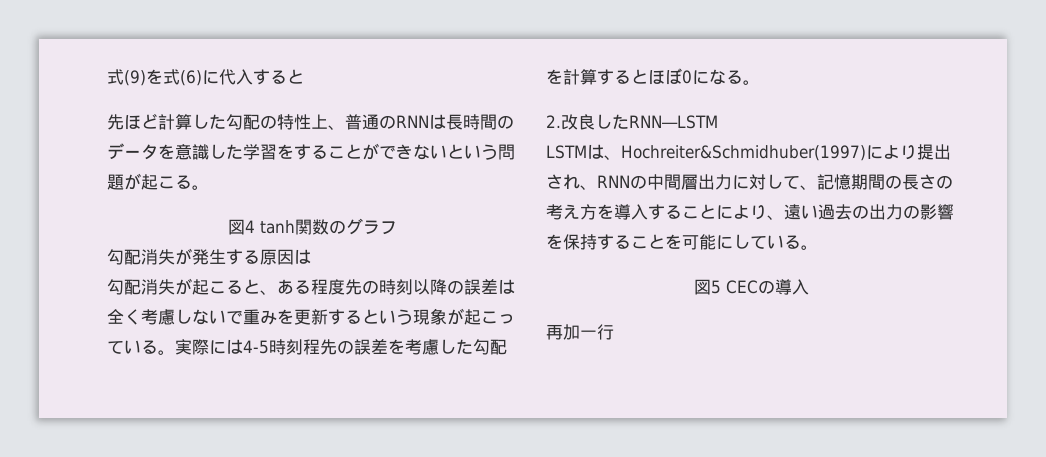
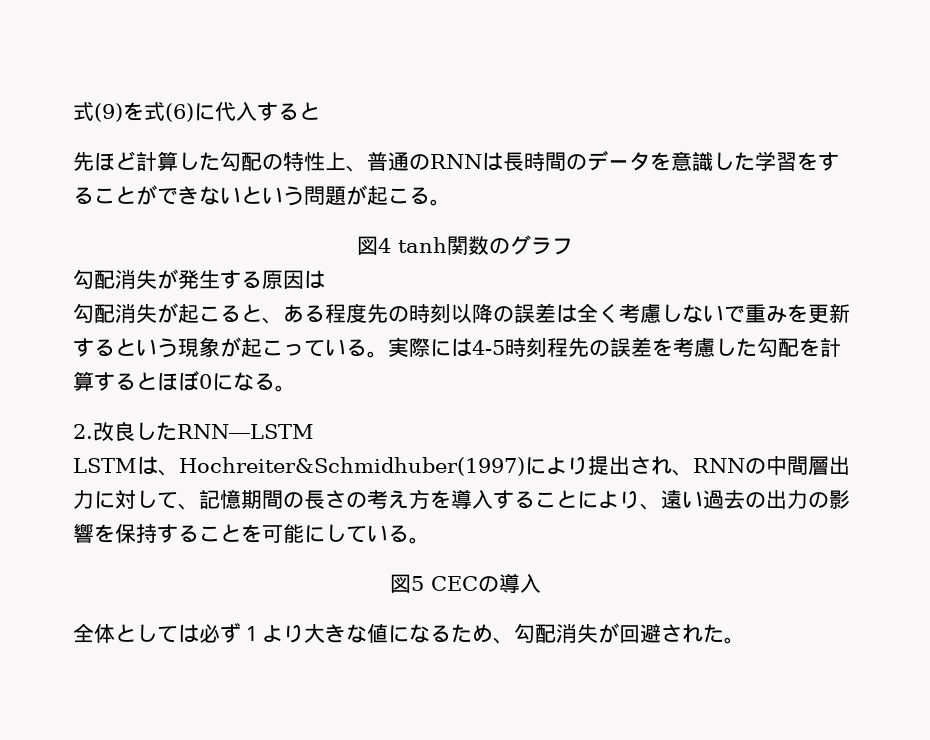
[546,324,614,340] 再加一行 -> [73,623,745,644] 全体としては必ず１より大きな値になるため、勾配消失が回避された。

